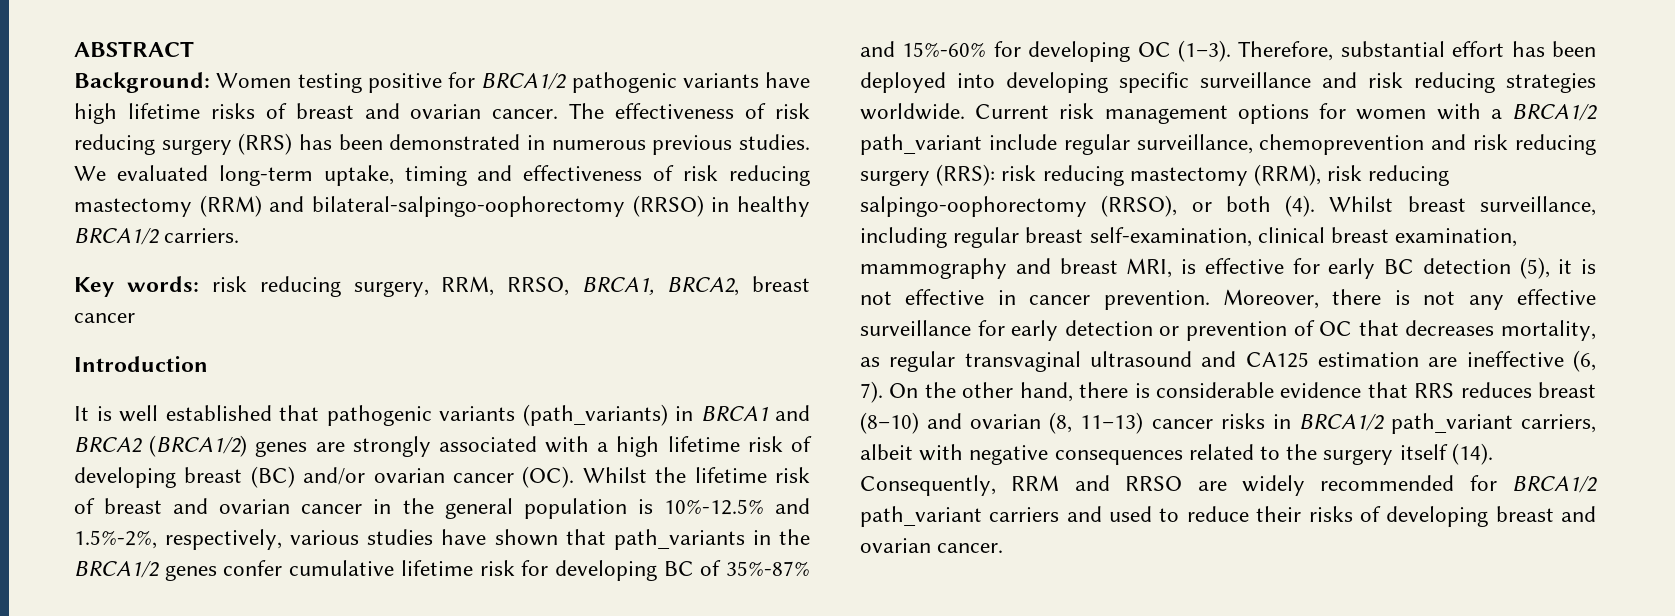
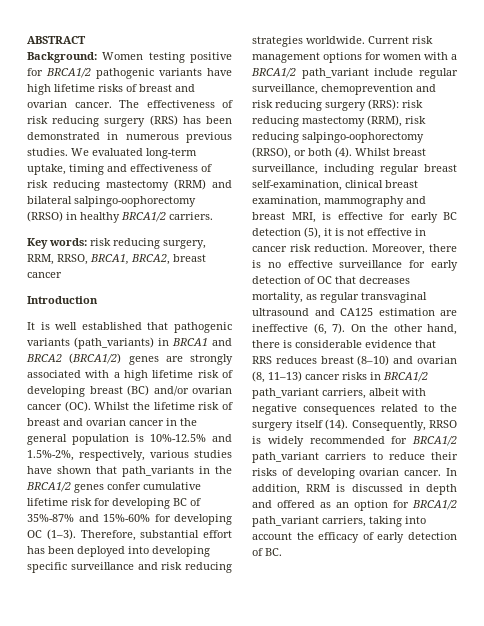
[312,196,625,217] bilateral-salpingo-oophorectomy -> [27,196,196,207] bilateral salpingo-oophorectomy
[1103,290,1210,310] prevention. -> [290,244,368,252] risk reduction.
[1423,291,1504,310] not any -> [267,262,281,268] no
[1159,321,1287,341] or prevention -> (301, 280) none
[1011,475,1227,491] RRM and RRSO are -> [429,420,457,428] [252,436,261,444] RRSO is
[1066,506,1153,522] and used -> (367, 456) none
[1495,506,1596,522] [860,538,1004,553] breast and ovarian cancer. -> [359,468,457,476] [252,484,457,495] [252,500,457,511] [252,516,426,527] [252,532,457,543] [252,548,282,556] ovarian cancer. In addition, RRM is discussed in depth and offered as an option for BRCA1/2 path_variant carriers, taking into account the efficacy of early detection of BC.

